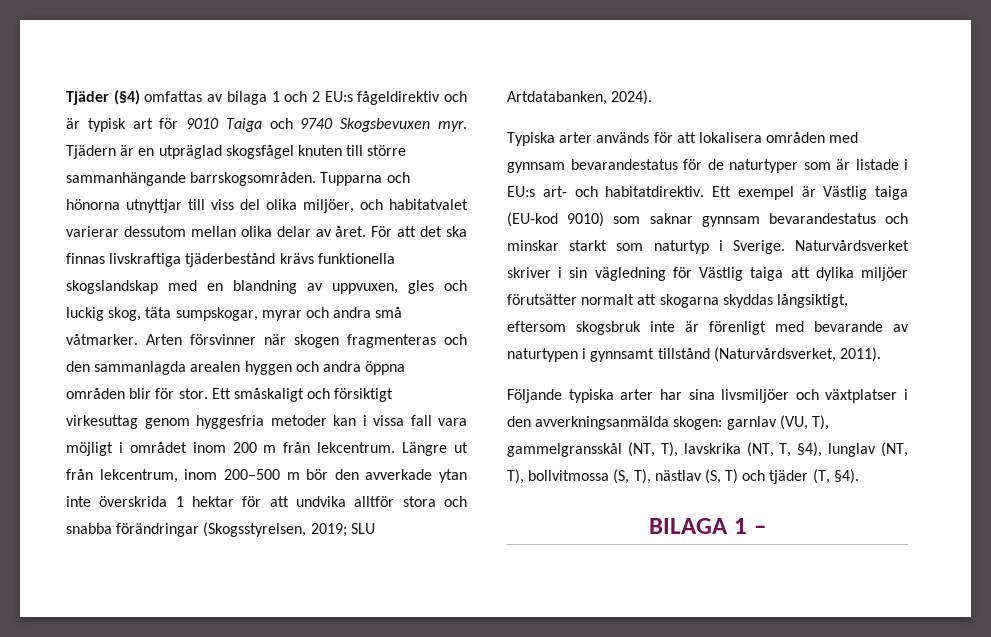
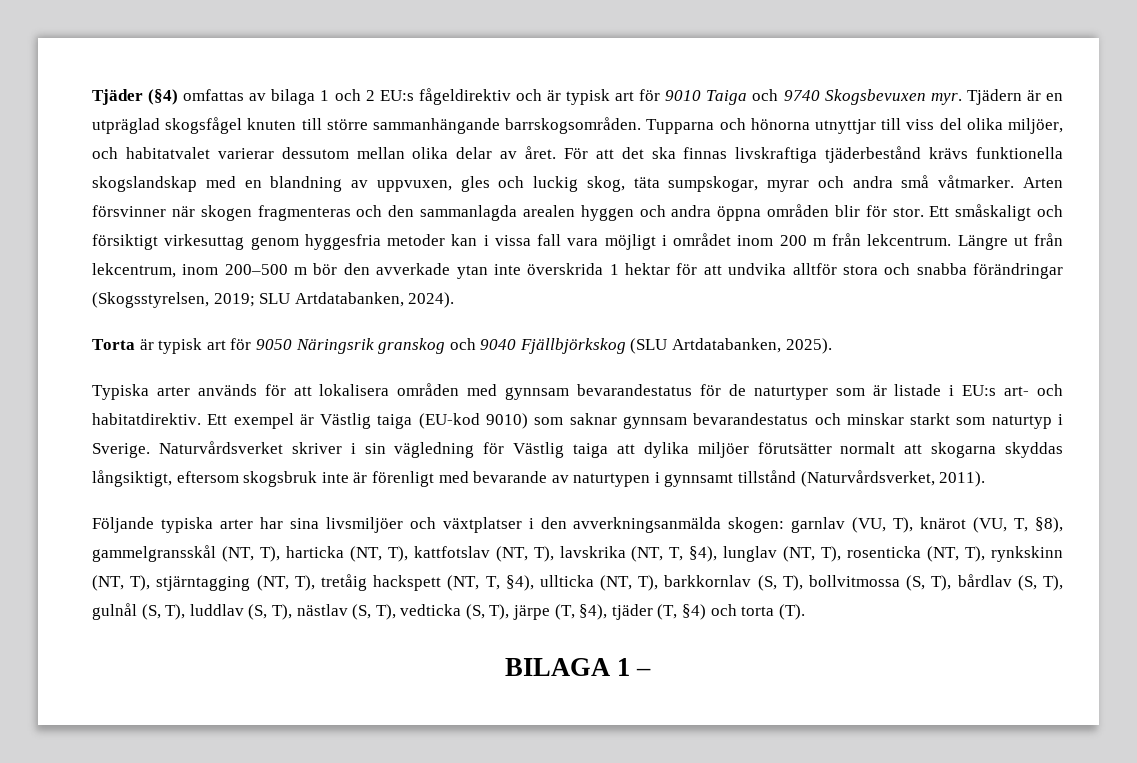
(653, 97) none -> [92,338,832,354] // Torta är typisk art för 9050 Näringsrik granskog och 9040 Fjällbjörkskog (SLU Artdatabanken, 2025).
[507,443,622,457] gammelgransskål -> [920,517,1064,533] [92,545,490,562] knärot (VU, T, §8), gammelgransskål (NT, T), harticka (NT, T), kattfotslav
[528,469,859,484] bollvitmossa (S, T), nästlav (S, T) och tjäder (T, §4). -> [847,546,1063,562] [92,574,1063,591] [92,603,805,620] rosenticka (NT, T), rynkskinn (NT, T), stjärntagging (NT, T), tretåig hackspett (NT, T, §4), ullticka (NT, T), barkkornlav (S, T), bollvitmossa (S, T), bårdlav (S, T), gulnål (S, T), luddlav (S, T), nästlav (S, T), vedticka (S, T), järpe (T, §4), tjäder (T, §4) och torta (T).

